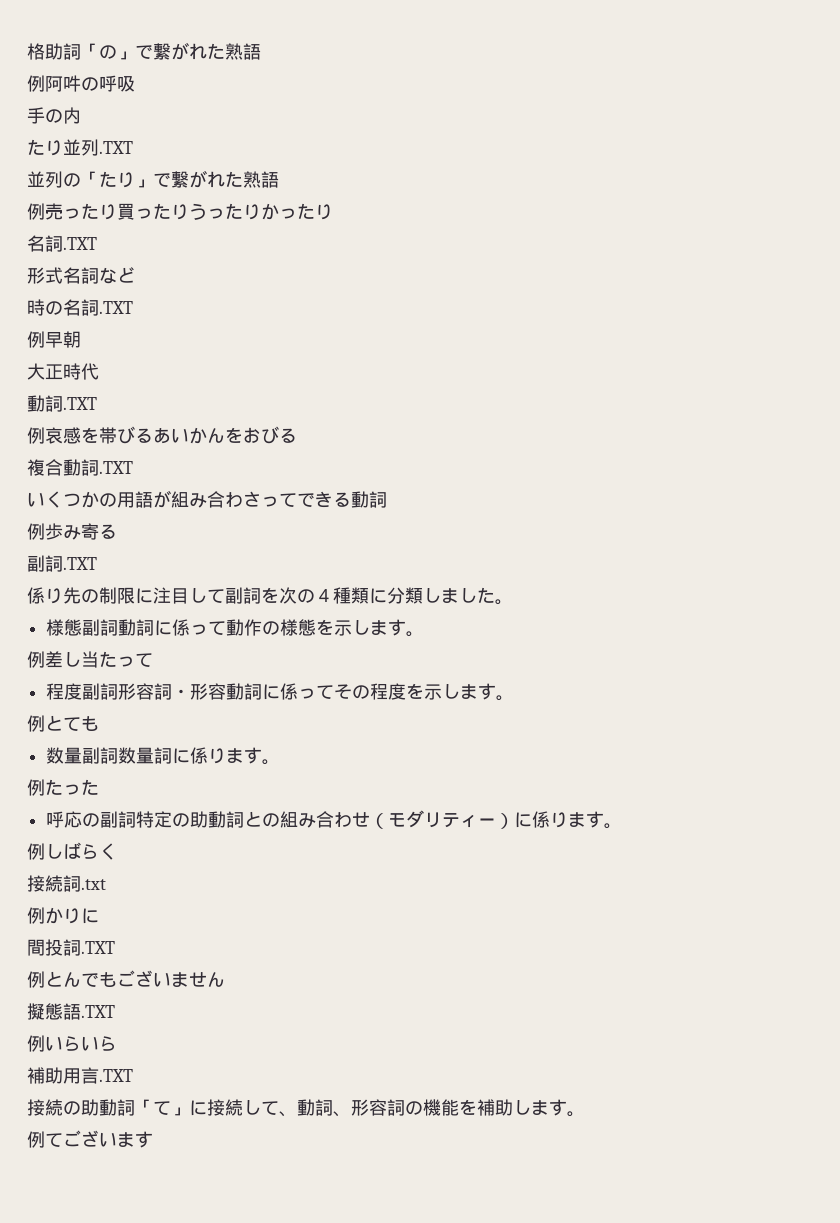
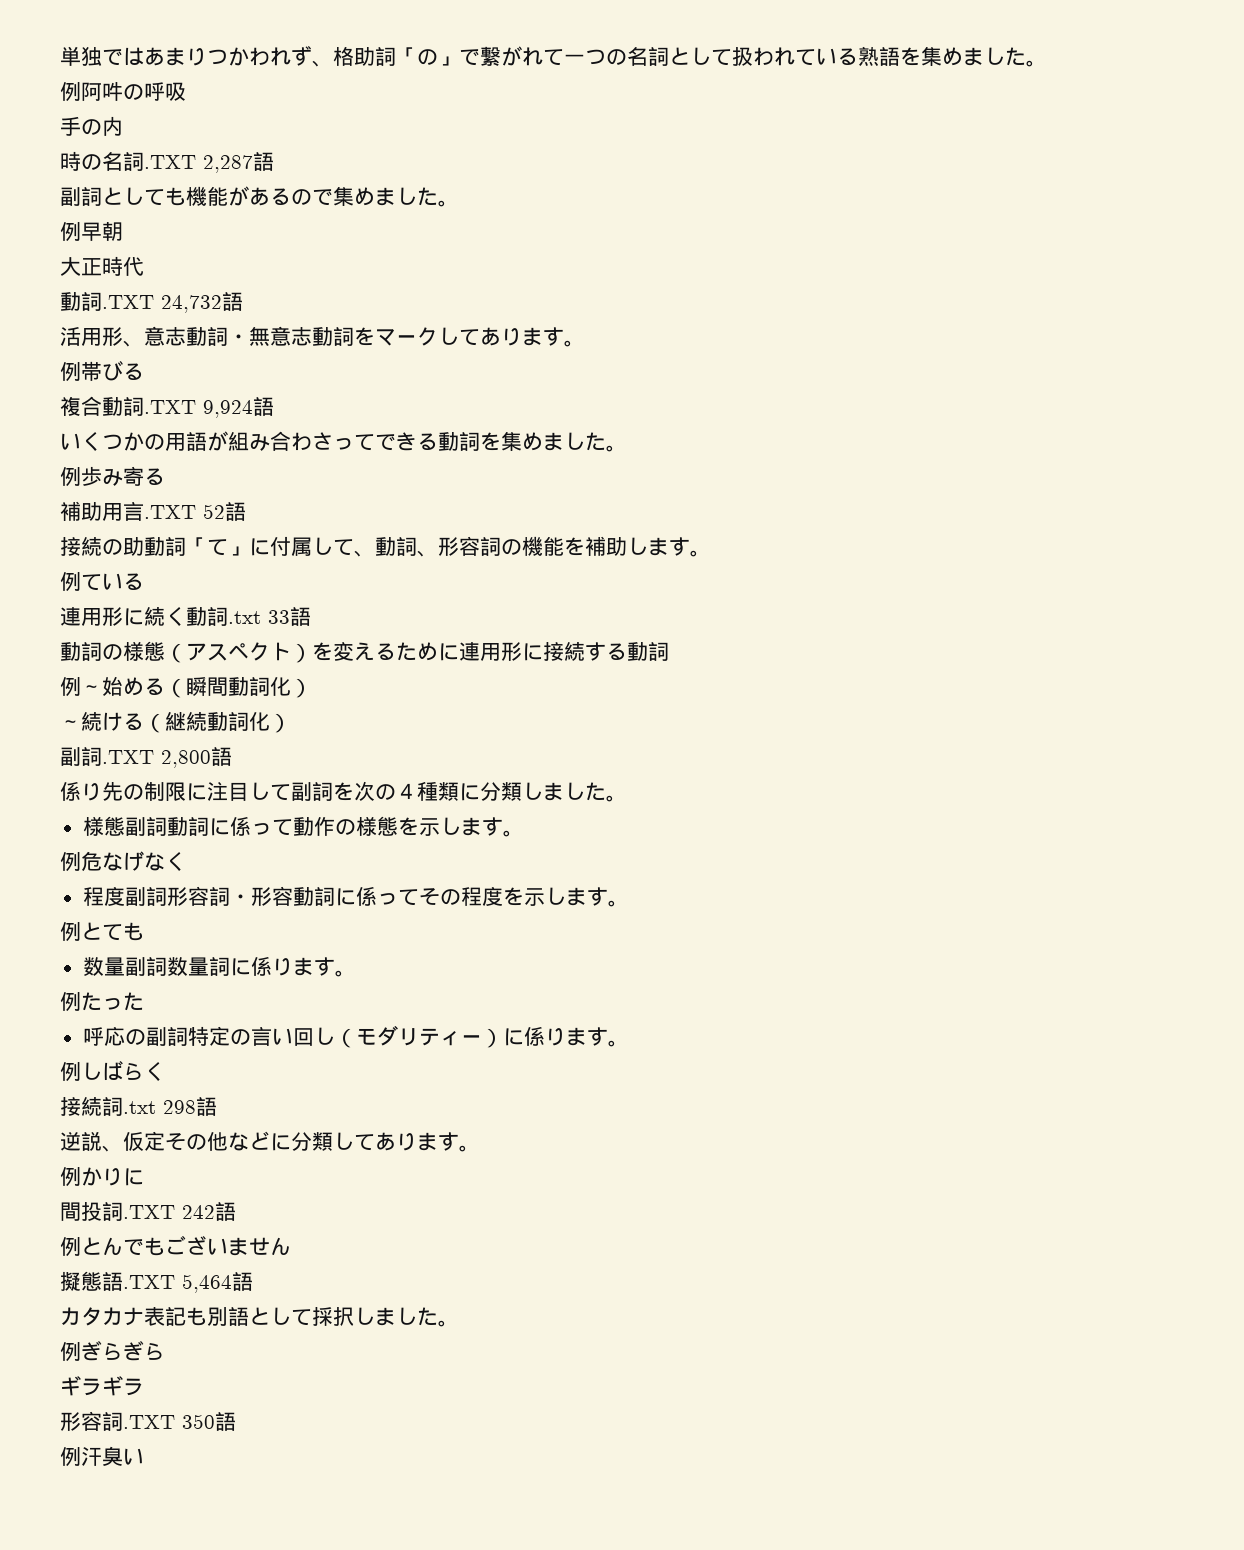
(27, 51) none -> [60,46,333,67] 単独ではあまりつかわれず、
[207,43,261,60] た熟語 -> [543,46,1047,67] て一つの名詞として扱われている熟語を集めました。
[27,139,133,156] [27,170,279,188] [27,203,333,220] [27,235,97,252] [27,267,135,284] [27,299,133,316] たり並列.TXT // 並列の「たり」で繋がれた熟語 // 例売ったり買ったりうったりかったり // 名詞.TXT // 形式名詞など // 時の名詞.TXT -> [60,151,274,173] [60,186,459,207] 時の名詞.TXT 2,287語 // 副詞としても機能があるので集めました。
[27,427,99,444] // 例哀感を -> [161,292,243,313] [60,326,585,347] [60,362,81,382] 24,732語 // 活用形、意志動詞・無意志動詞をマークしてあります。 // 例
[153,426,297,444] あいかんをおびる -> (144, 371) none
(133, 467) none -> [203,397,274,418] 9,924語
(387, 499) none -> [480,431,627,452] を集めました。
(117, 531) none -> [60,501,246,521] [60,536,711,557] [60,572,144,592] [60,607,311,626] [60,641,669,663] [60,676,312,698] [60,712,291,733] // 補助用言.TXT 52語 // 接続の助動詞「て」に付属して、動詞、形容詞の機能を補助します。 // 例ている // 連用形に続く動詞.txt 33語 // 動詞の様態（アスペクト）を変えるために連用形に接続する動詞 // 例～始める（瞬間動詞化） // ～続ける（継続動詞化）
(97, 563) none -> [161,747,232,768] 2,800語
[45,651,153,668] 差し当たって -> [81,851,186,872] 危なげなく
[190,811,371,828] 助動詞との組み合わせ -> [250,1026,335,1046] 言い回し
(106, 884) none -> [163,1097,217,1116] [60,1131,480,1152] 298語 // 逆説、仮定その他などに分類してあります。
(115, 947) none -> [182,1202,236,1221] 242語
[27,1035,99,1052] // 例いらい -> [182,1272,253,1293] [60,1307,459,1327] [60,1341,144,1362] 5,464語 // カタカナ表記も別語として採択しました。 // 例ぎらぎ
[27,1067,133,1084] [27,1099,585,1117] [27,1130,153,1148] 補助用言.TXT // 接続の助動詞「て」に接続して、動詞、形容詞の機能を補助します。 // 例てございます -> [60,1376,144,1396] [60,1411,236,1431] [60,1446,144,1467] ギラギラ // 形容詞.TXT 350語 // 例汗臭い

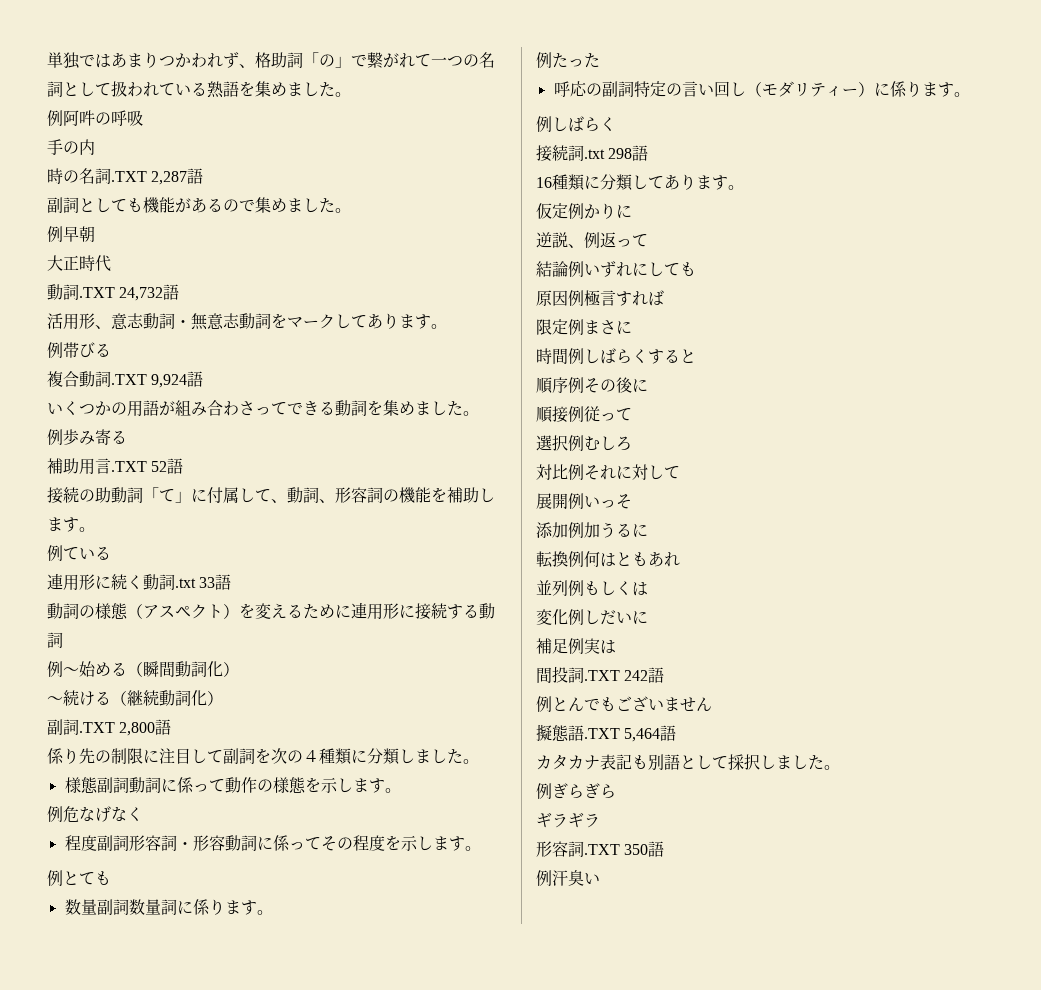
[60,1131,270,1152] 逆説、仮定その他など -> [536,174,585,191] 16種類
(480, 1148) none -> [536,203,568,219] 仮定
(144, 1177) none -> [536,232,648,248] [536,261,696,277] [536,290,664,306] [536,319,632,335] [536,348,696,364] [536,377,648,394] [536,406,632,423] [536,435,632,451] [536,464,680,480] [536,493,632,509] [536,522,648,538] [536,551,680,568] [536,580,648,596] [536,609,648,625] [536,638,616,654] // 逆説、例返って // 結論例いずれにしても // 原因例極言すれば // 限定例まさに // 時間例しばらくすると // 順序例その後に // 順接例従って // 選択例むしろ // 対比例それに対して // 展開例いっそ // 添加例加うるに // 転換例何はともあれ // 並列例もしくは // 変化例しだいに // 補足例実は

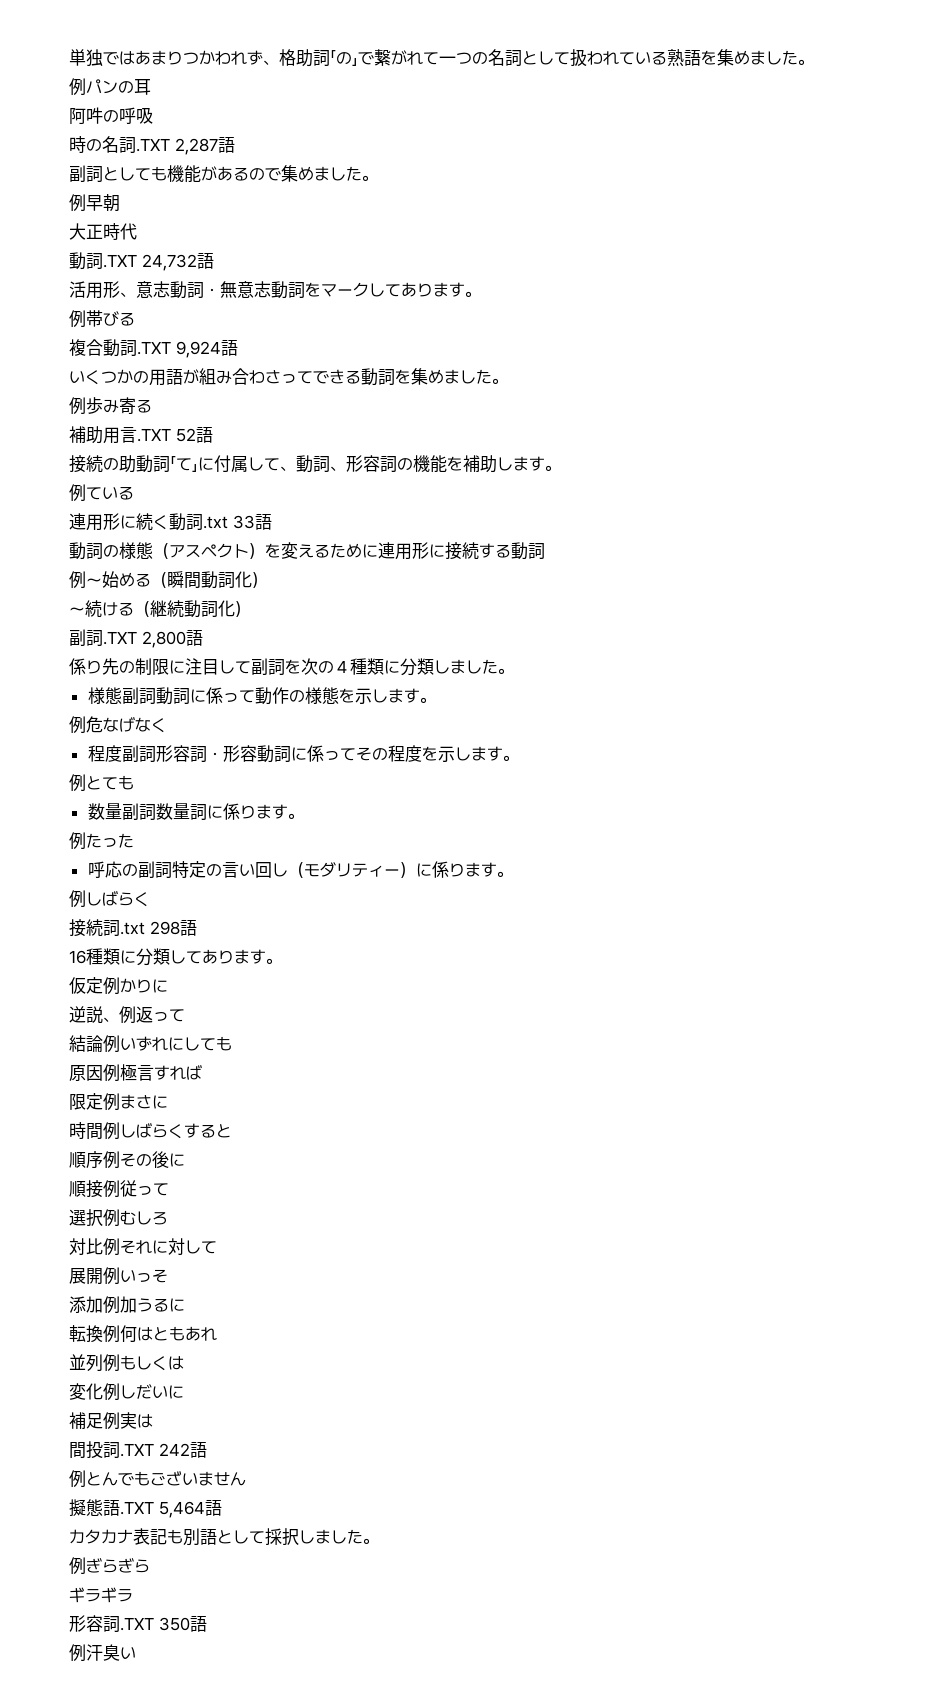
(63, 118) none -> [86,79,151,95] パンの耳 //
[47,139,95,155] // 手の内 -> (153, 115) none

